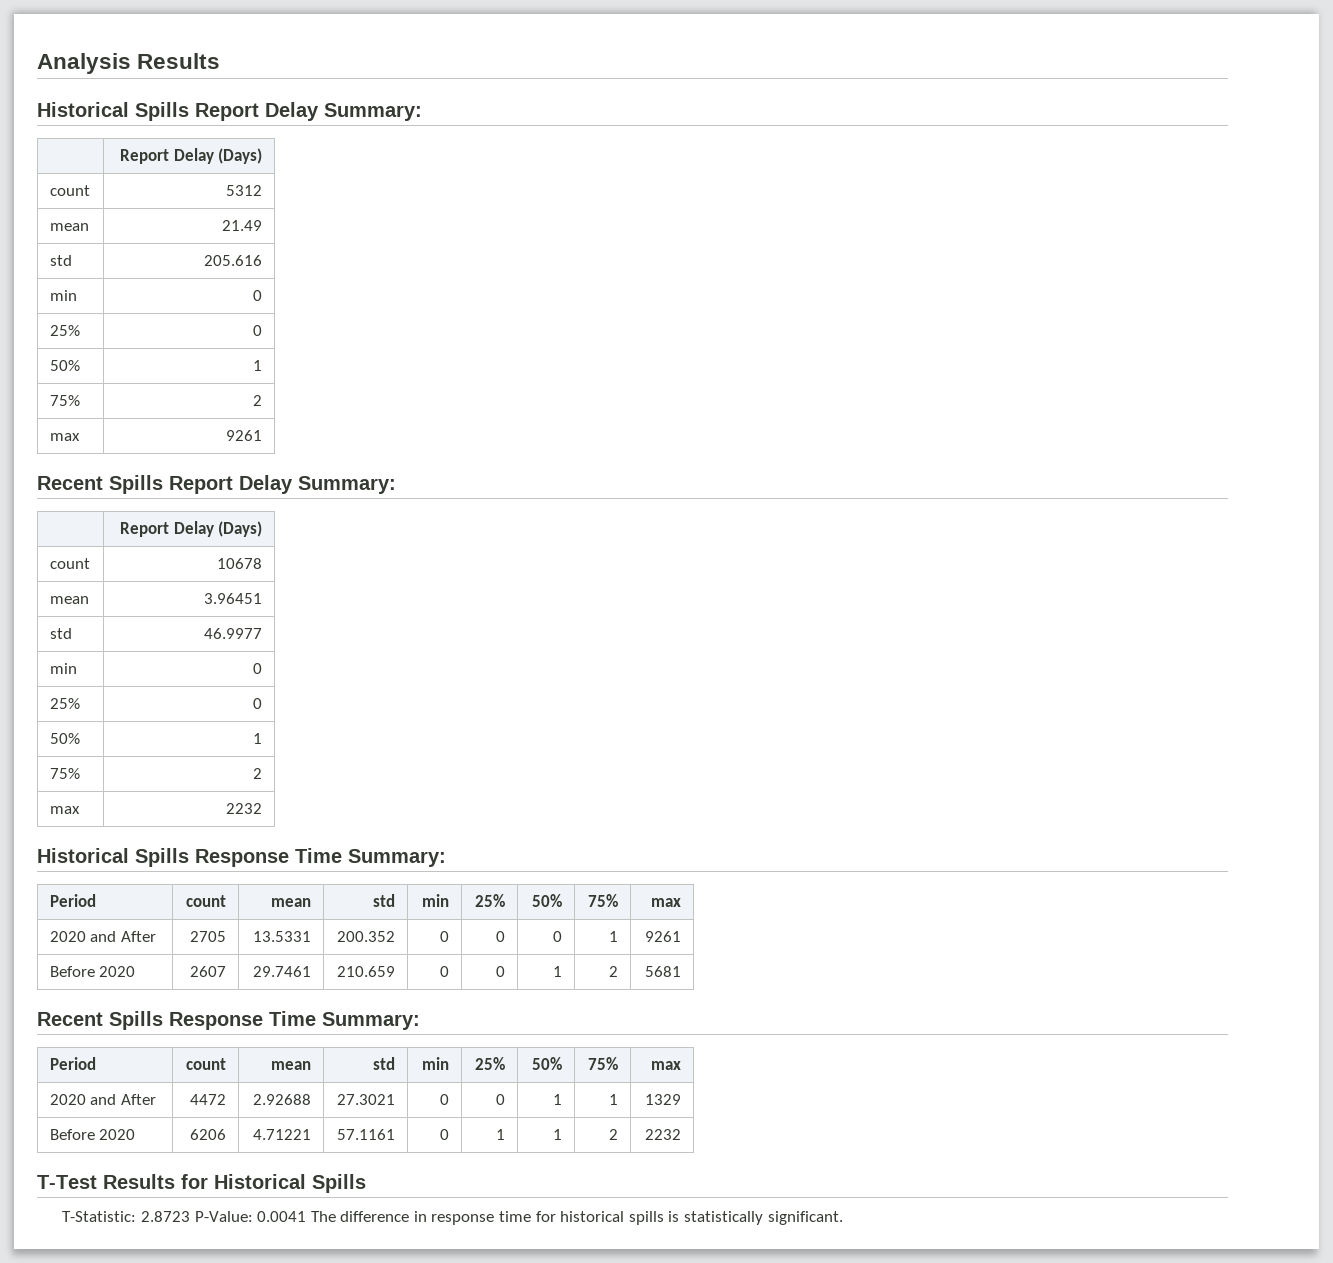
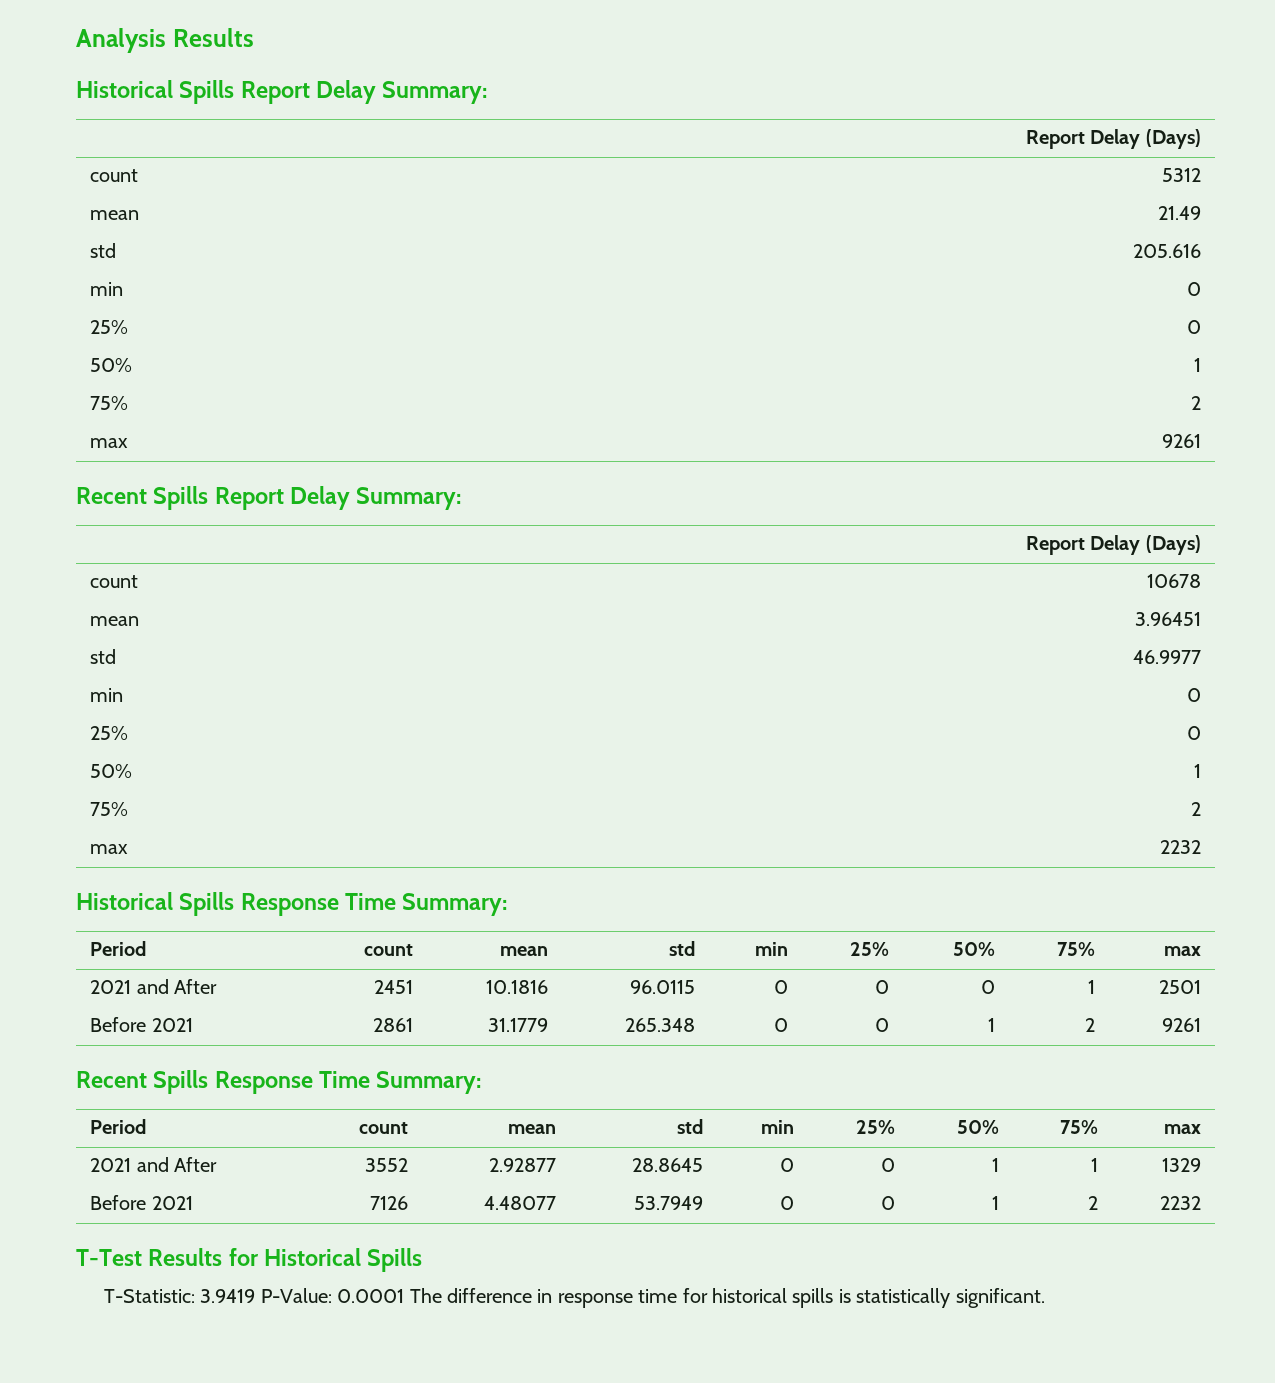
[49,931,156,942] [190,931,227,942] [253,931,312,942] [337,931,396,942] 2020 and After | 2705 | 13.5331 | 200.352 -> [90,979,218,994] [373,980,413,994] [485,980,548,994] [629,980,695,994] 2021 and After | 2451 | 10.1816 | 96.0115
[645,931,682,942] [49,966,136,977] [190,966,227,977] [253,966,312,977] [337,966,396,977] [440,966,450,977] [496,966,506,977] [553,966,563,977] [609,966,619,977] [645,966,682,977] 9261 // Before 2020 | 2607 | 29.7461 | 210.659 | 0 | 0 | 1 | 2 | 5681 -> [1158,980,1201,994] [90,1017,193,1032] [372,1018,413,1032] [487,1018,548,1032] [624,1018,695,1032] [773,1018,788,1032] [874,1018,889,1032] [987,1018,995,1032] [1084,1018,1095,1032] [1161,1018,1201,1032] 2501 // Before 2021 | 2861 | 31.1779 | 265.348 | 0 | 0 | 1 | 2 | 9261
[49,1094,156,1105] [190,1094,227,1105] [253,1094,312,1105] [337,1094,396,1105] 2020 and After | 4472 | 2.92688 | 27.3021 -> [90,1157,218,1172] [364,1158,408,1172] [488,1158,556,1172] [631,1158,703,1172] 2021 and After | 3552 | 2.92877 | 28.8645
[99,1129,136,1140] [190,1129,227,1140] [253,1129,312,1140] [337,1129,396,1140] [440,1129,450,1140] [496,1129,506,1140] 2020 | 6206 | 4.71221 | 57.1161 | 0 | 1 -> [151,1196,193,1210] [369,1196,408,1210] [483,1196,556,1210] [633,1196,703,1210] [779,1196,794,1210] [880,1196,895,1210] 2021 | 7126 | 4.48077 | 53.7949 | 0 | 0
[140,1211,307,1222] 2.8723 P-Value: 0.0041 -> [200,1288,405,1303] 3.9419 P-Value: 0.0001

